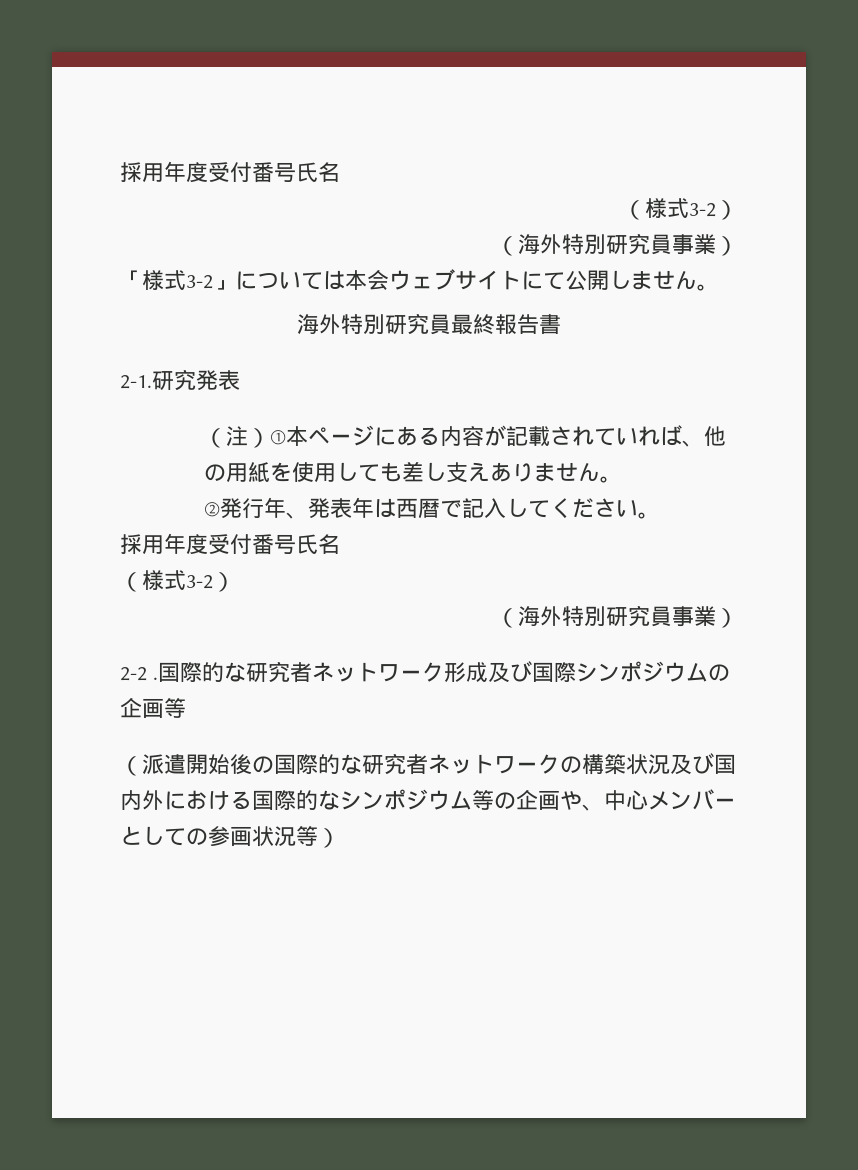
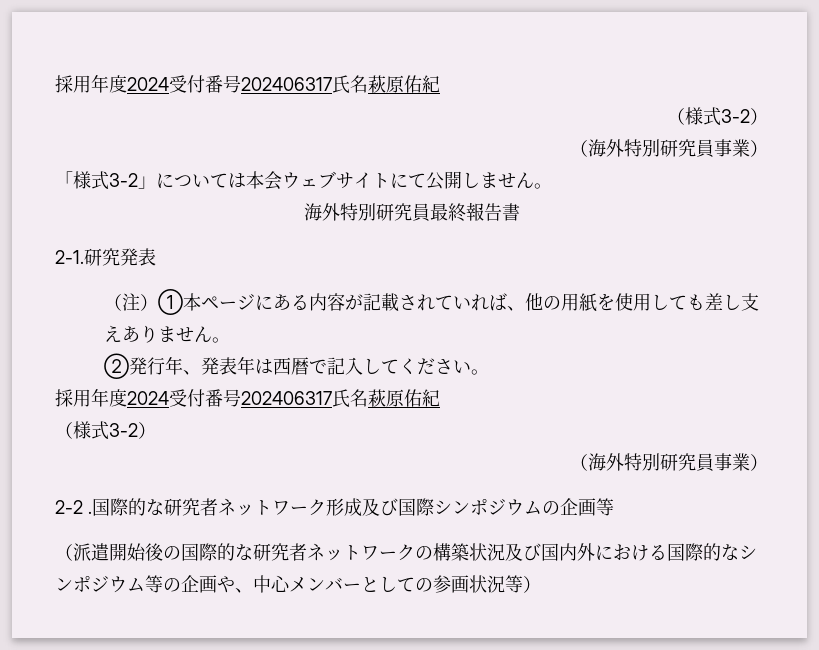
[120,161,340,183] 採用年度受付番号氏名 -> [55,74,440,94] 採用年度2024受付番号202406317氏名萩原佑紀
[208,534,340,555] 受付番号氏名 -> [127,389,440,408] 2024受付番号202406317氏名萩原佑紀

